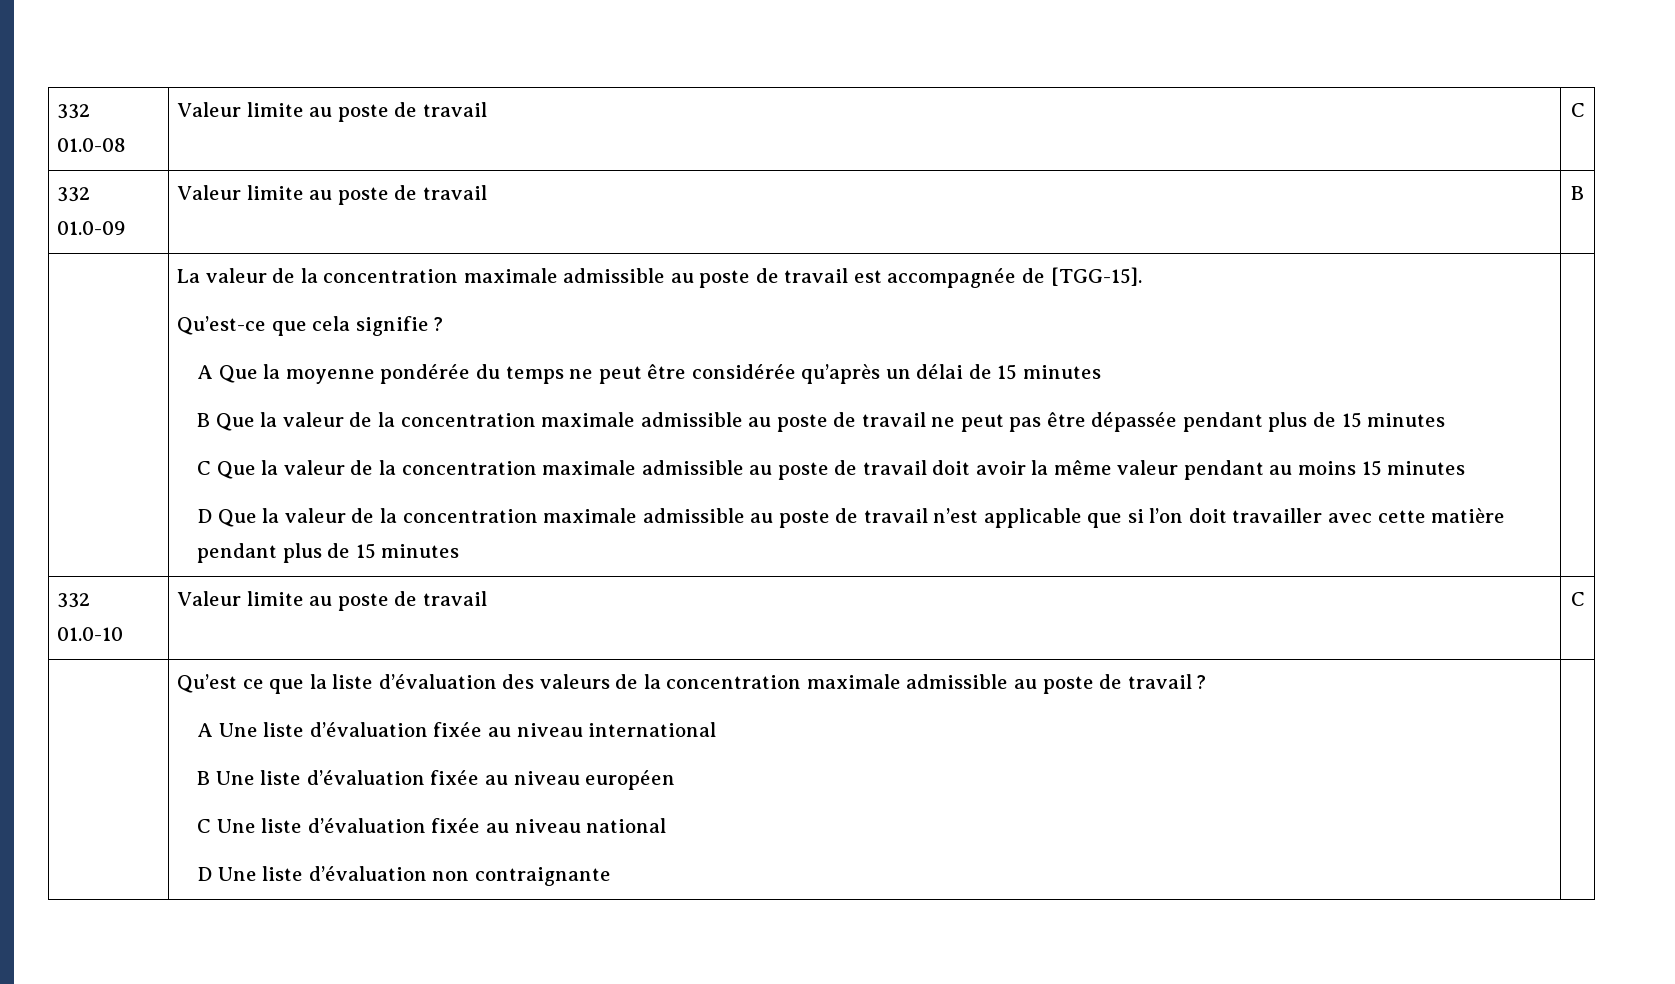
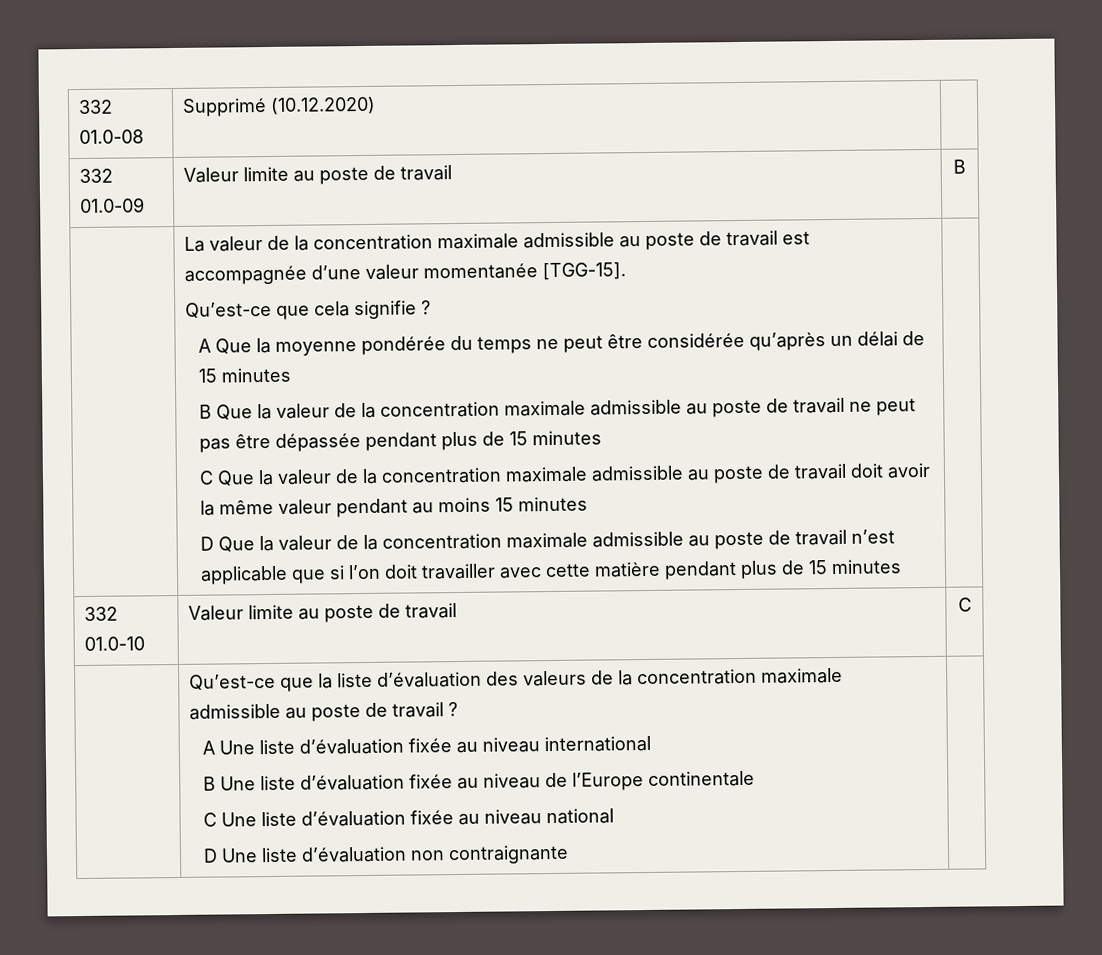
[177,102,487,122] [1570,103,1585,117] Valeur limite au poste de travail | C -> [182,96,377,117] Supprimé (10.12.2020) |
[1021,268,1045,283] de -> [311,263,539,280] d’une valeur momentanée
[177,674,264,693] Qu’est ce -> [189,673,277,691] Qu’est-ce
[585,770,676,790] européen -> [545,770,756,791] de l’Europe continentale

